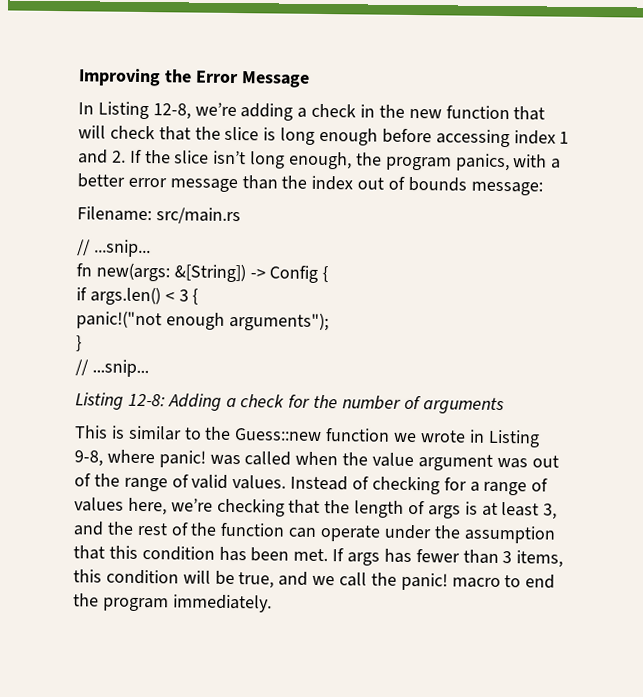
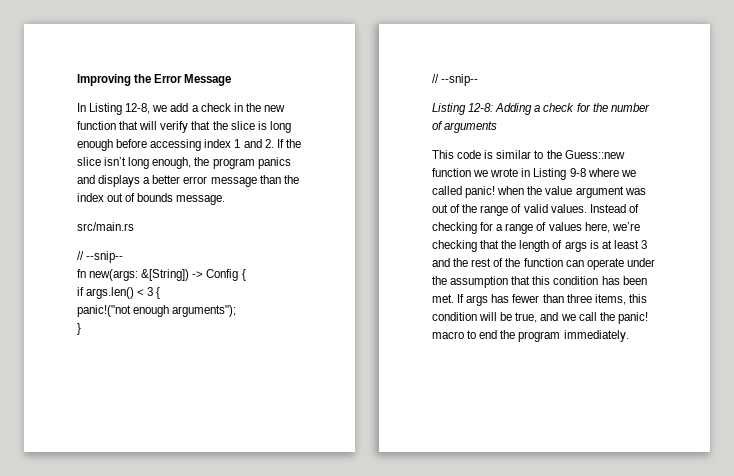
[194,102,294,121] we’re adding -> [152,103,189,112] we add
[109,125,155,140] check -> [160,121,189,133] verify
[454,153,548,172] panics, with -> [257,157,291,169] [77,175,141,187] panics and displays
[470,181,543,196] [77,206,152,222] message: // Filename: -> [176,195,226,205] message. //
[93,239,151,258] ...snip... -> [86,251,124,263] --snip--
[91,359,149,378] ...snip... -> [441,74,479,86] --snip--
(108, 432) none -> [457,150,482,159] code
[74,449,292,468] 9-8, where panic! was called -> [569,168,636,177] [432,186,496,198] 9-8 where we called panic!
[543,503,558,520] 3, -> [640,240,647,249] 3
[502,551,513,564] 3 -> [566,294,592,303] three

